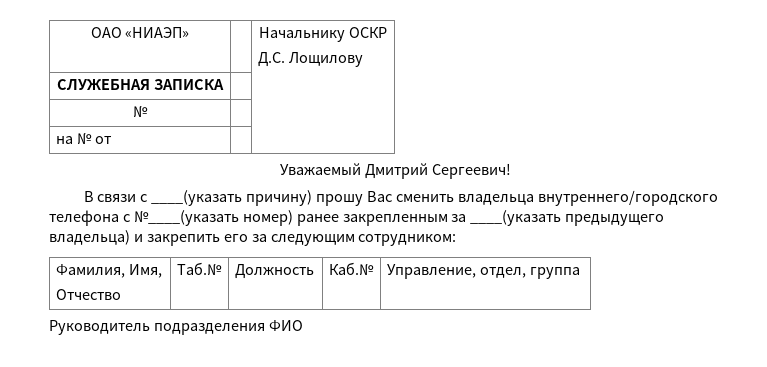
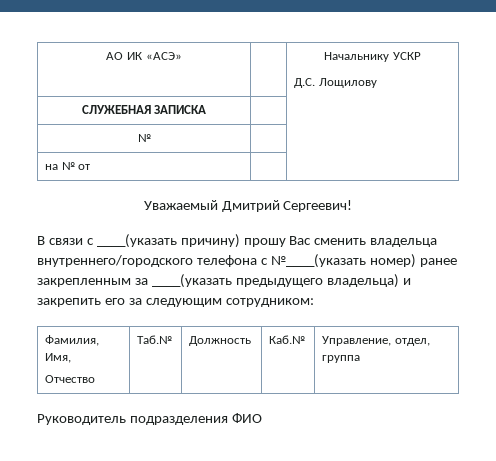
[90,27,190,38] ОАО «НИАЭП» -> [106,52,182,60] АО ИК «АСЭ»
[348,27,387,38] ОСКР -> [392,52,421,60] УСКР

